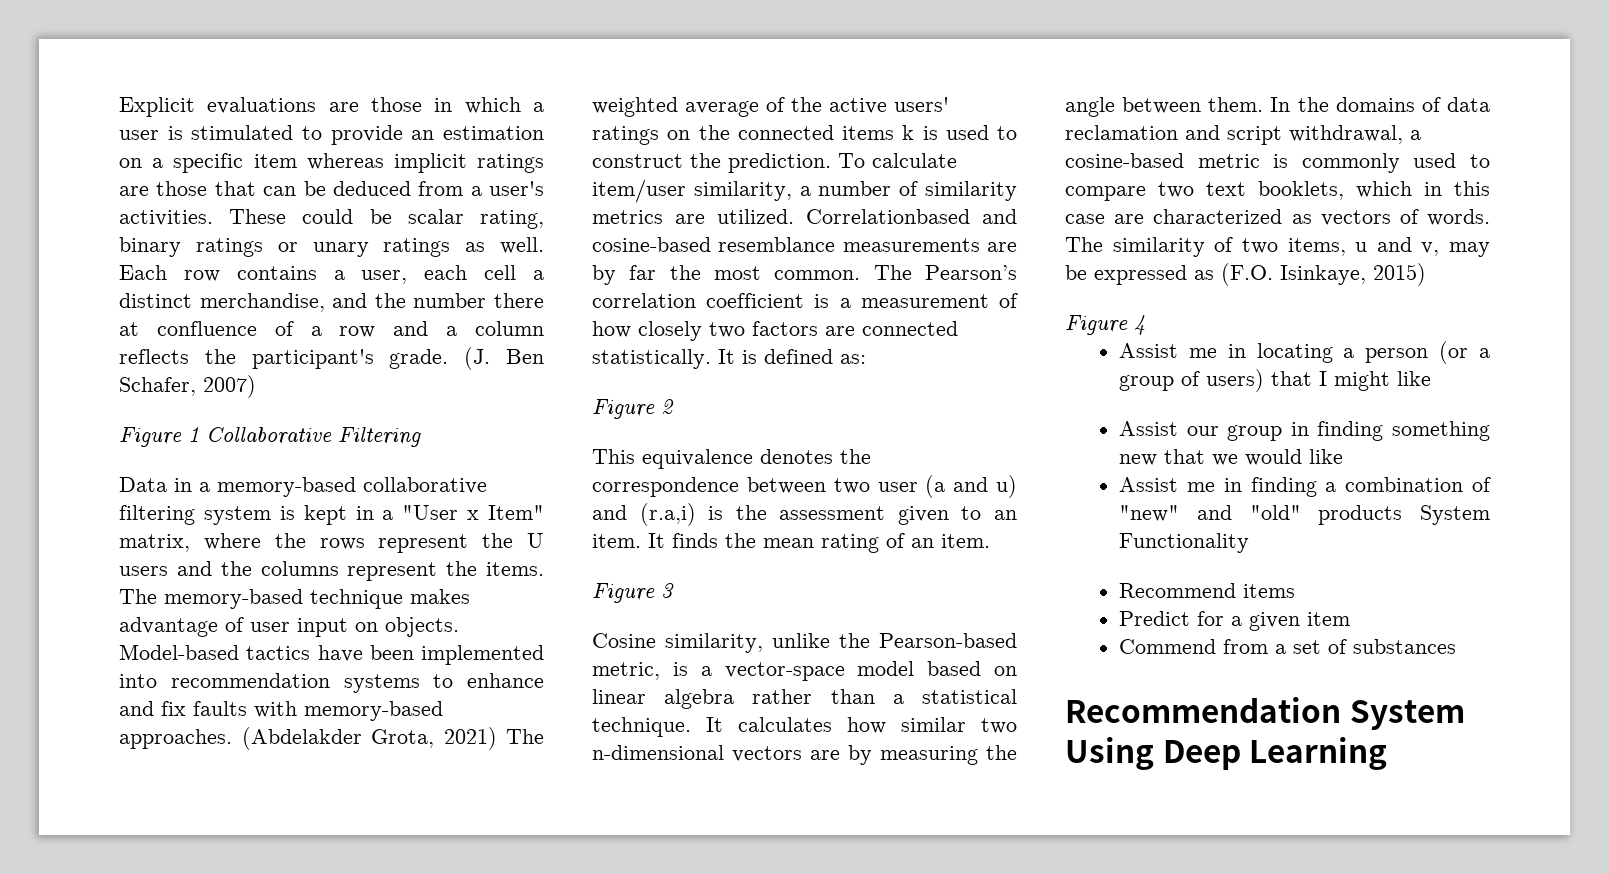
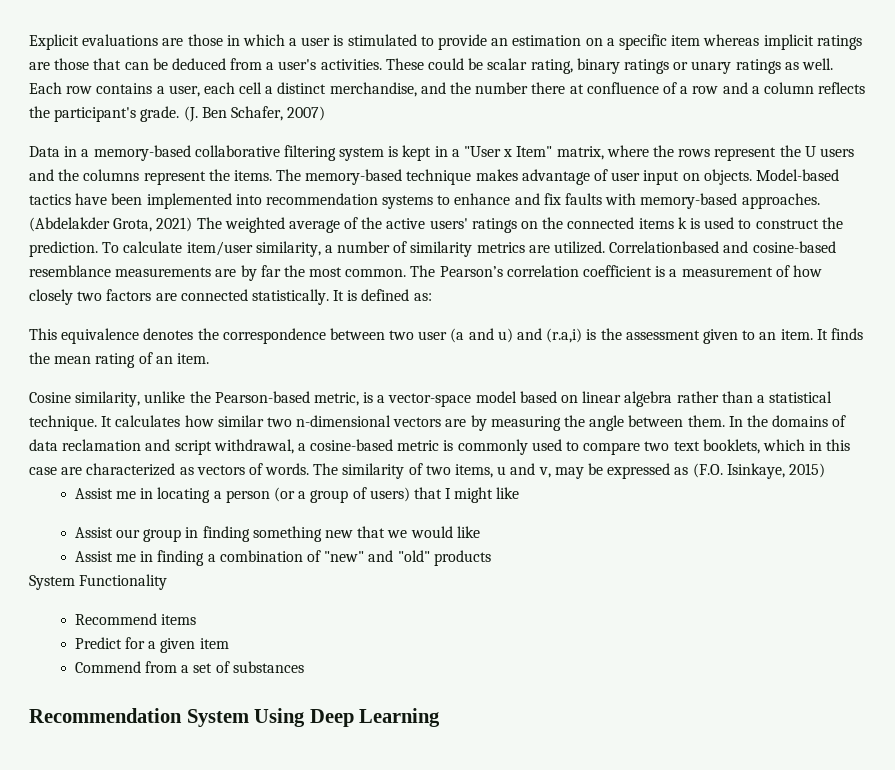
[119,427,421,447] // Figure 1 Collaborative Filtering -> (326, 113) none
[592,399,674,419] // Figure 2 -> (432, 297) none
[592,583,674,603] // Figure 3 -> (209, 358) none
[1065,315,1145,335] // Figure 4 -> (825, 470) none
(1403, 515) none -> (491, 558) //

